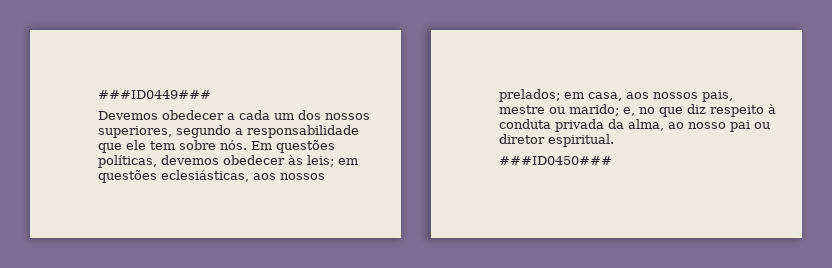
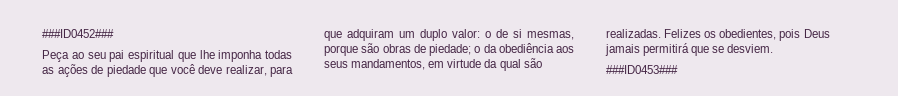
[98,90,211,99] [98,110,370,120] [98,125,359,138] [98,140,335,153] [98,155,358,168] [98,170,325,183] [499,89,733,102] [499,104,776,117] [499,119,770,132] [499,134,614,147] [499,156,612,165] ###ID0449### // Devemos obedecer a cada um dos nossos superiores, segundo a responsabilidade que ele tem sobre nós. Em questões políticas, devemos obedecer às leis; em questões eclesiásticas, aos nossos prelados; em casa, aos nossos pais, mestre ou marido; e, no que diz respeito à conduta privada da alma, ao nosso pai ou diretor espiritual. // ###ID0450### -> [42,29,114,38] [42,50,292,62] [42,64,293,77] [324,29,574,41] [324,43,574,56] [324,58,542,71] [606,29,830,41] [605,43,774,56] [606,65,678,74] ###ID0452### // Peça ao seu pai espiritual que lhe imponha todas as ações de piedade que você deve realizar, para que adquiram um duplo valor: o de si mesmas, porque são obras de piedade; o da obediência aos seus mandamentos, em virtude da qual são realizadas. Felizes os obedientes, pois Deus jamais permitirá que se desviem. // ###ID0453###

